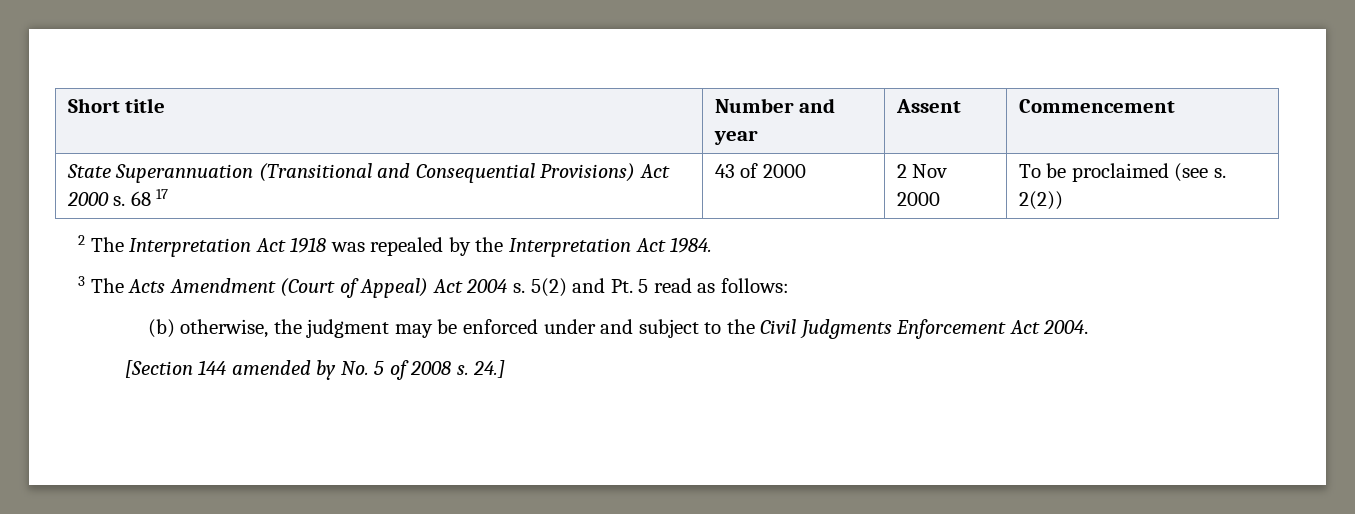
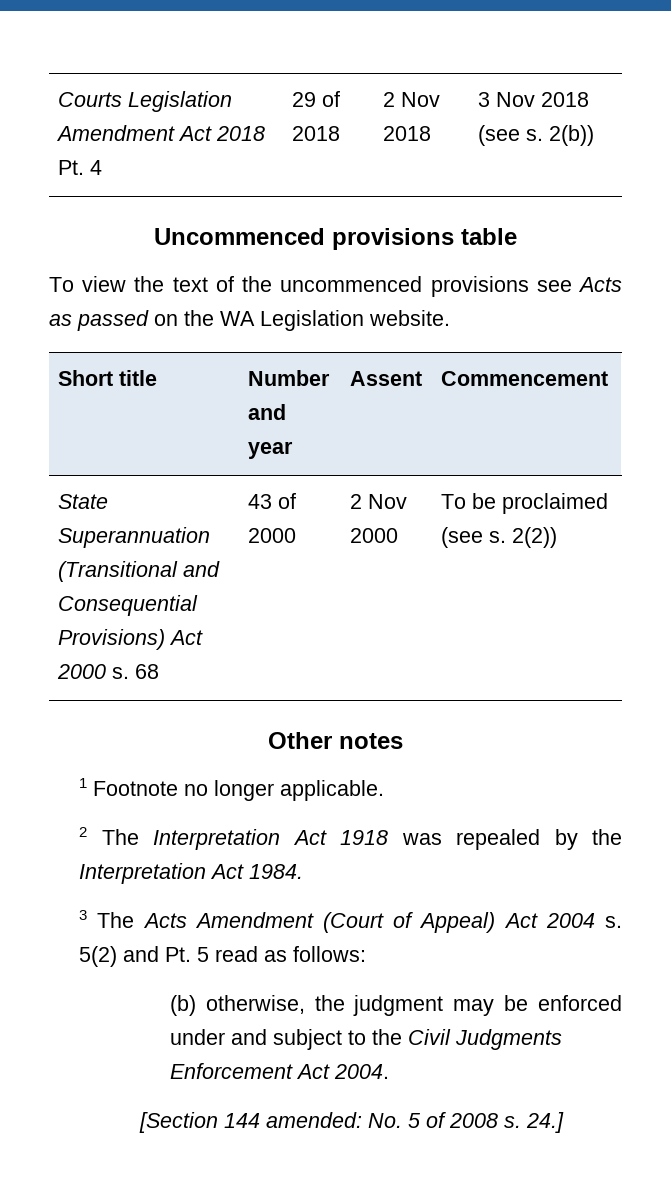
(67, 105) none -> [57,91,232,112] [55,125,265,141] [57,160,102,175] [291,91,340,107] [291,126,340,141] [382,92,440,107] [382,126,431,141] [477,92,589,107] [477,125,594,146] [154,228,517,250] [49,276,622,297] [49,310,450,331] Courts Legislation Amendment Act 2018 Pt. 4 | 29 of 2018 | 2 Nov 2018 | 3 Nov 2018 (see s. 2(b)) // Uncommenced provisions table // To view the text of the uncommenced provisions see Acts as passed on the WA Legislation website. //
[156,189,169,199] 17 -> (159, 671) none
(1063, 200) none -> [268,732,403,749] [79,778,385,801] // Other notes // 1 Footnote no longer applicable.
[231,360,337,380] amended by -> [265,1112,362,1128] amended:

